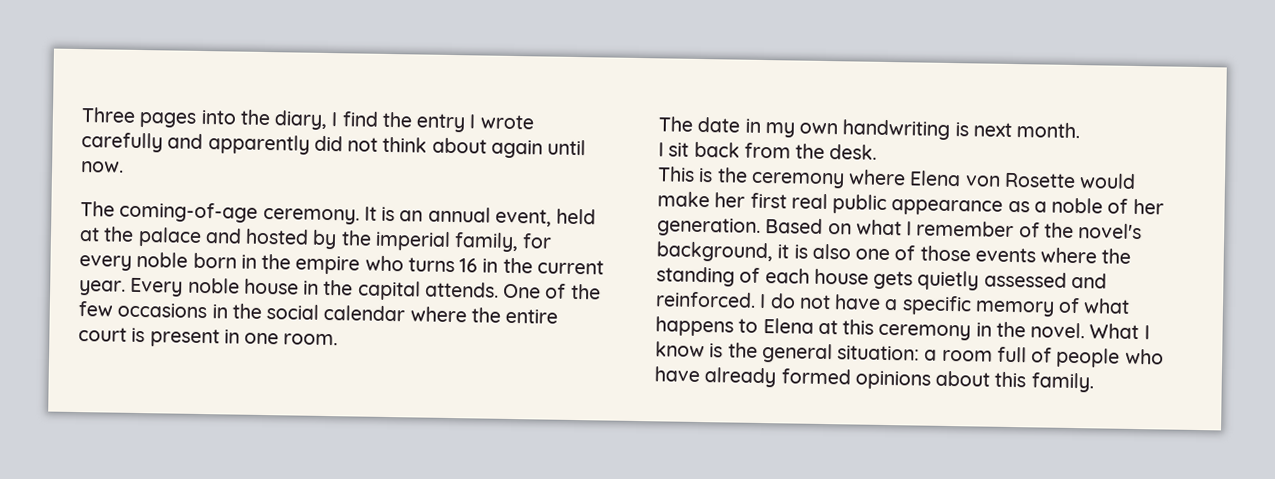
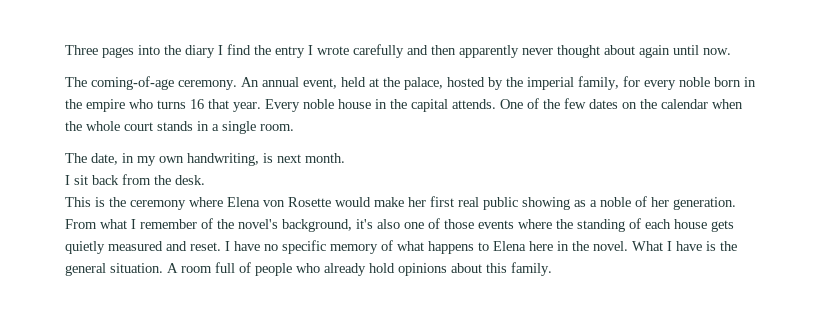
[274,110,329,131] diary, -> [185,45,215,58] diary
[207,134,428,155] apparently did not think -> [431,45,600,58] then apparently never thought
[363,206,424,222] It is an -> [241,77,259,87] An
[137,226,242,247] palace and -> [404,77,443,90] palace,
[482,257,604,275] in the current -> [208,99,229,109] that
[117,302,559,324] [78,327,280,348] occasions in the social calendar where the entire court is present in one -> [589,99,743,109] [65,121,256,134] dates on the calendar when the whole court stands in a single
[697,116,741,133] date -> [91,153,118,165] date,
[842,119,951,141] handwriting -> [187,153,259,166] handwriting,
[891,199,1004,216] appearance -> [522,197,570,210] showing
[765,218,852,235] Based on -> [65,219,97,229] From
[777,244,808,259] it is -> [356,219,373,229] it's
[983,271,1107,289] [655,291,899,311] assessed and reinforced. I do not have a -> [108,241,278,251] measured and reset. I have no
[817,319,972,341] at this ceremony -> [529,241,553,251] here
[655,341,705,358] know -> [676,241,702,251] have
[837,345,938,361] situation: a -> [110,263,178,273] situation. A
[654,366,851,388] have already formed -> [324,263,395,276] already hold

